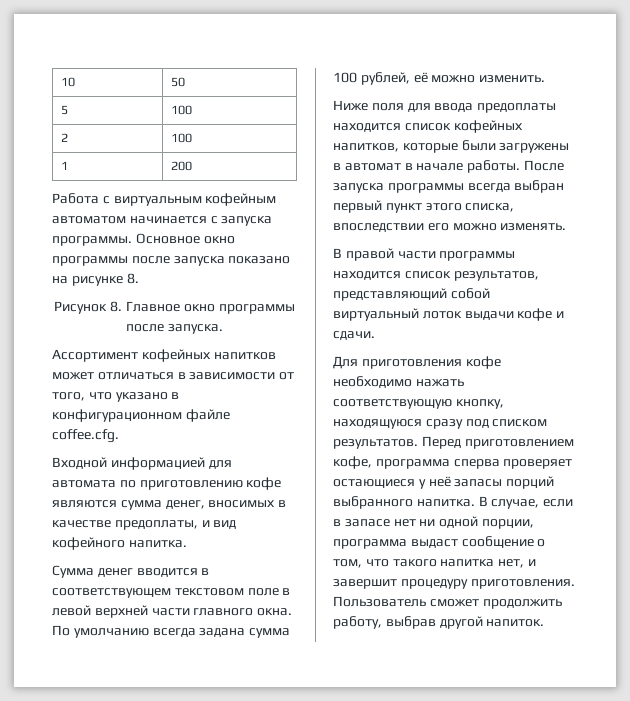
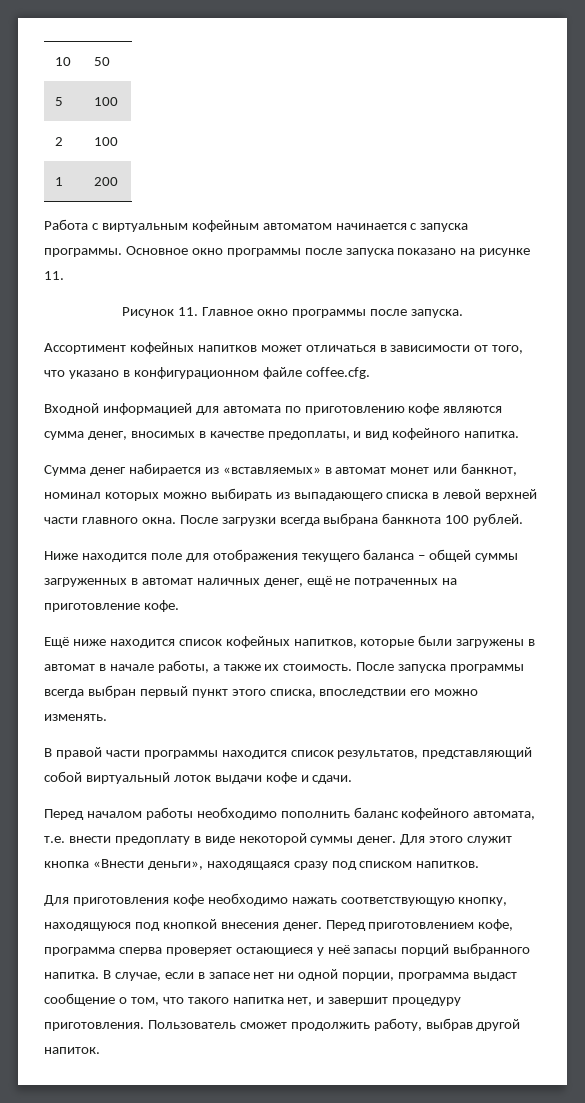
[126,273,139,284] 8. -> [44,271,64,280] 11.
[110,301,123,312] 8. -> [178,307,199,316] 11.
[136,568,210,577] [52,588,279,598] вводится в соответствующем текстовом поле -> [128,463,518,476] [44,488,429,501] набирается из «вставляемых» в автомат монет или банкнот, номинал которых можно выбирать из выпадающего списка
[52,625,291,638] [333,72,546,85] [333,100,557,113] По умолчанию всегда задана сумма 100 рублей, её можно изменить. // Ниже поля для ввода предоплаты -> [179,513,524,526] [44,549,519,562] [44,576,458,587] [44,600,179,612] [44,637,106,648] После загрузки всегда выбрана банкнота 100 рублей. // Ниже находится поле для отображения текущего баланса – общей суммы загруженных в автомат наличных денег, ещё не потраченных на приготовление кофе. // Ещё ниже
[467,160,521,173] работы. -> [157,660,353,673] работы, а также их стоимость.
(375, 335) none -> [44,807,536,820] [44,833,513,845] [44,859,480,870] // Перед началом работы необходимо пополнить баланс кофейного автомата, т.е. внести предоплату в виде некоторой суммы денег. Для этого служит кнопка «Внести деньги», находящаяся сразу под списком напитков.
[425,419,548,429] [333,439,418,449] сразу под списком результатов. -> [134,919,322,931] под кнопкой внесения денег.

